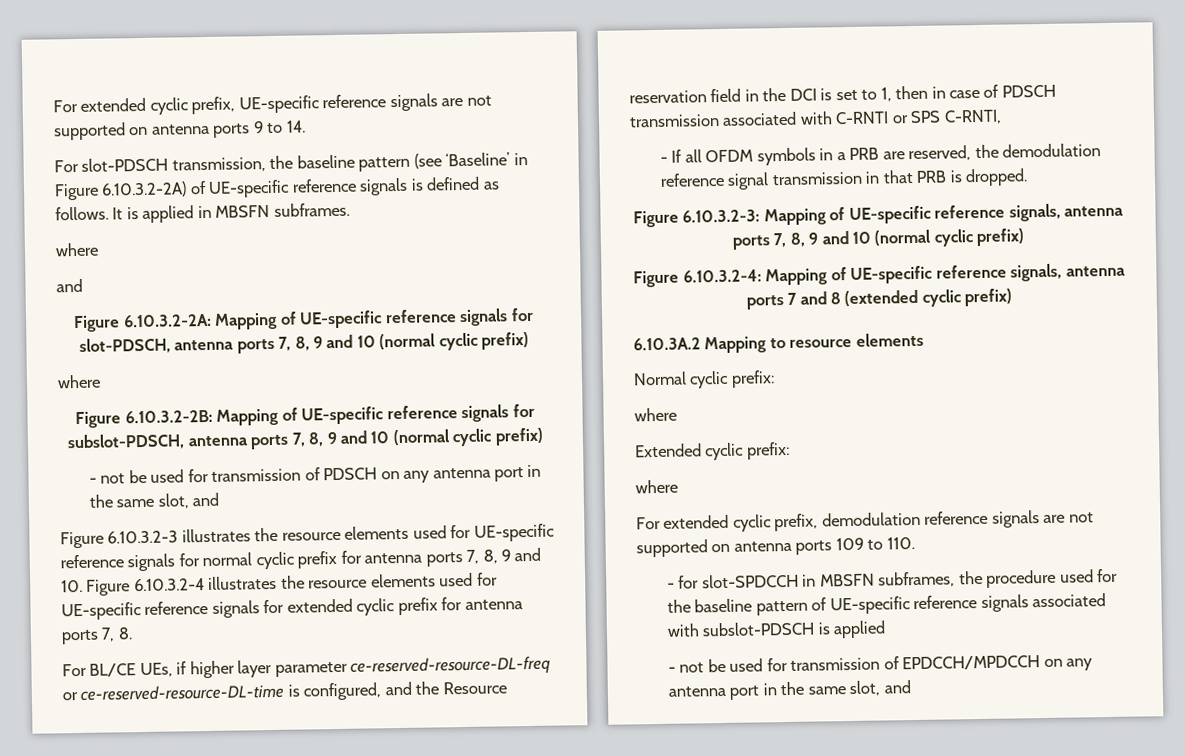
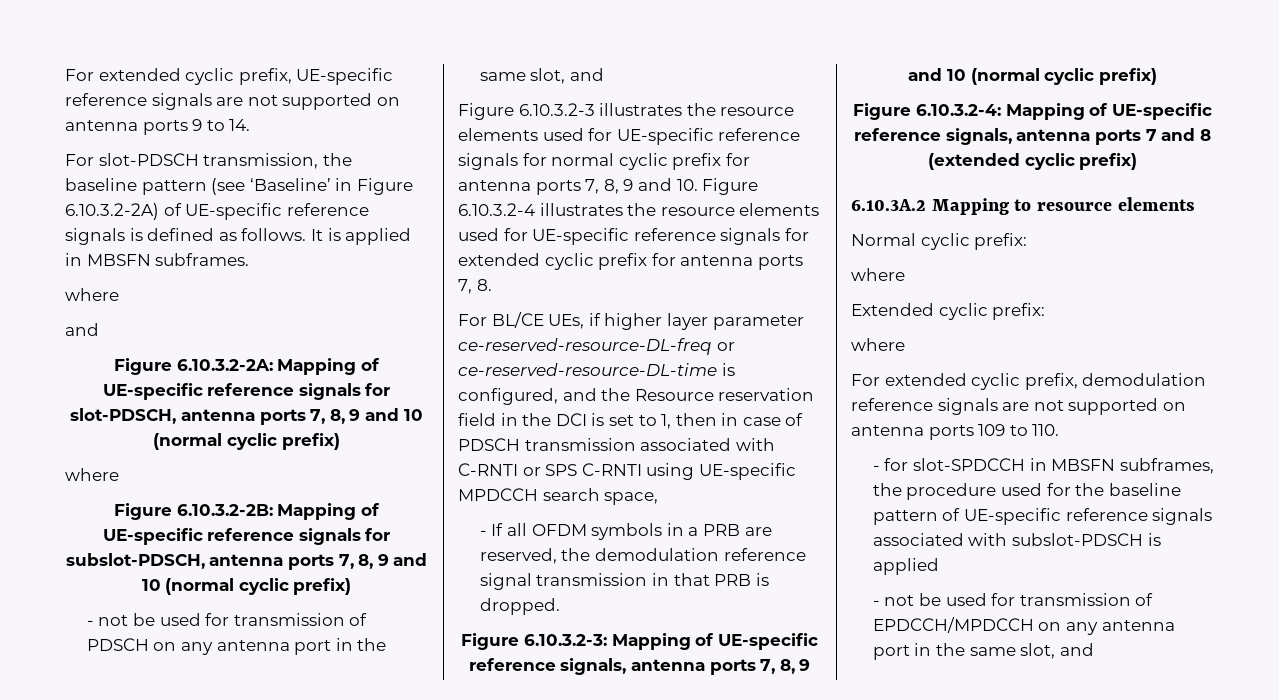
[943,109,1002,125] C-RNTI, -> [581,463,796,480] [458,488,659,505] C-RNTI using UE-specific MPDCCH search space,

